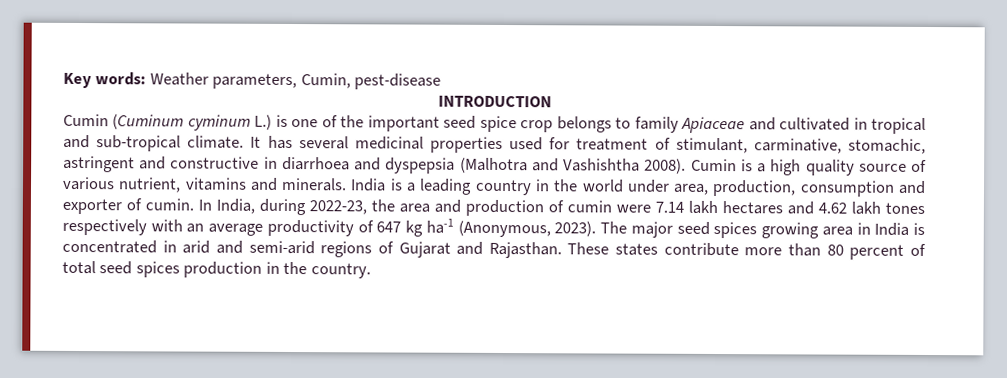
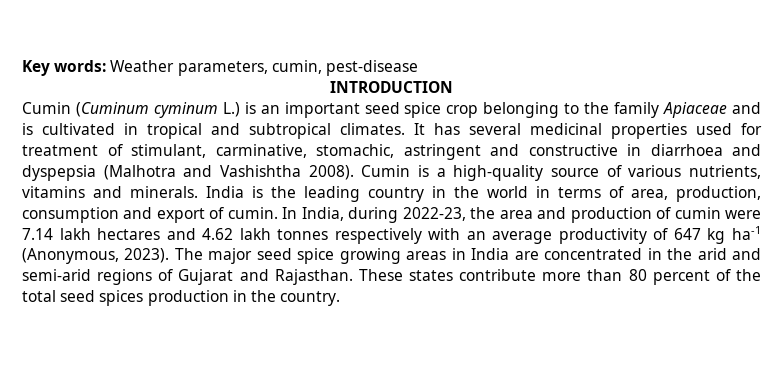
[300,73,351,89] Cumin, -> [271,60,322,74] cumin,
[291,115,365,128] one of the -> [260,105,280,114] an
[556,116,632,133] belongs to -> [483,102,610,118] belonging to the
(776, 124) none -> [22,123,33,135] is
[96,135,245,152] sub-tropical climate. -> [249,123,405,139] subtropical climates.
[770,159,855,176] high quality -> [453,165,544,181] high-quality
[118,177,182,193] nutrient, -> [689,165,761,179] nutrients,
[406,182,417,192] a -> [271,186,296,198] the
[626,179,670,193] under -> [536,186,624,198] in terms of
[62,198,122,215] exporter -> [156,208,205,223] export
[885,202,925,214] tones -> [277,229,329,240] tonnes
[713,221,853,239] spices growing area -> [297,248,447,264] spice growing areas
[912,222,925,235] is -> [514,251,539,260] are
(177, 246) none -> [667,248,693,260] the
(926, 249) none -> [735,269,761,281] the

